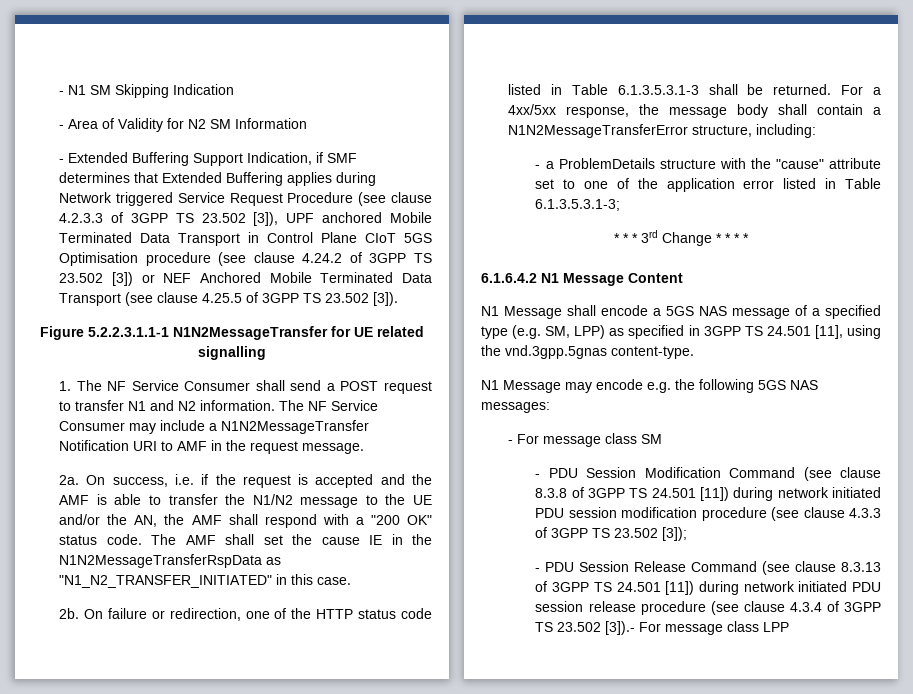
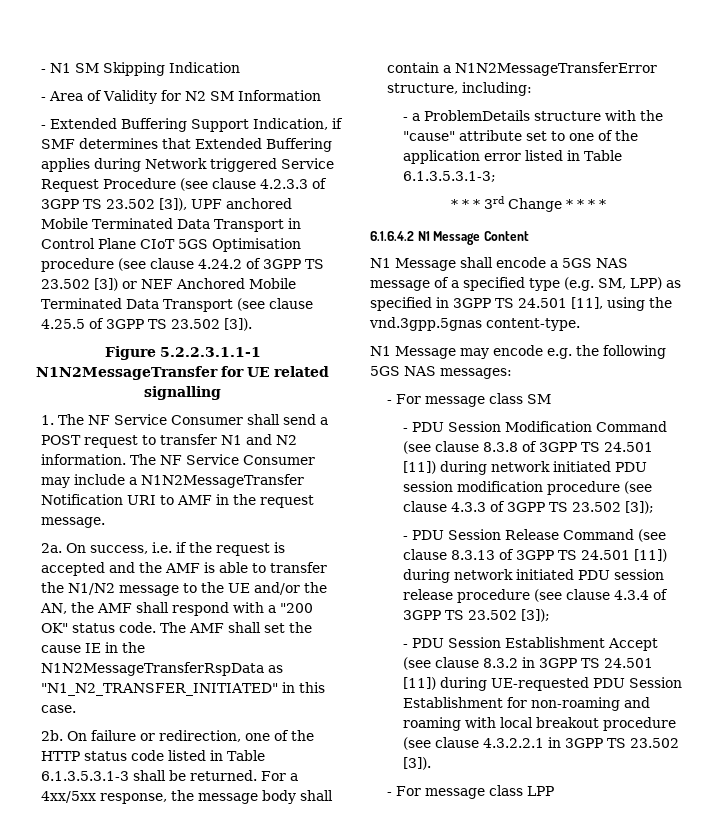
[605,621,636,635] [3]).- -> [521,609,551,622] [403,637,659,651] [403,657,654,670] [403,677,683,691] [403,697,651,711] [403,717,677,731] [403,737,680,750] [403,757,432,770] [386,792,392,796] [3]); // - PDU Session Establishment Accept (see clause 8.3.2 in 3GPP TS 24.501 [11]) during UE-requested PDU Session Establishment for non-roaming and roaming with local breakout procedure (see clause 4.3.2.2.1 in 3GPP TS 23.502 [3]). // -

